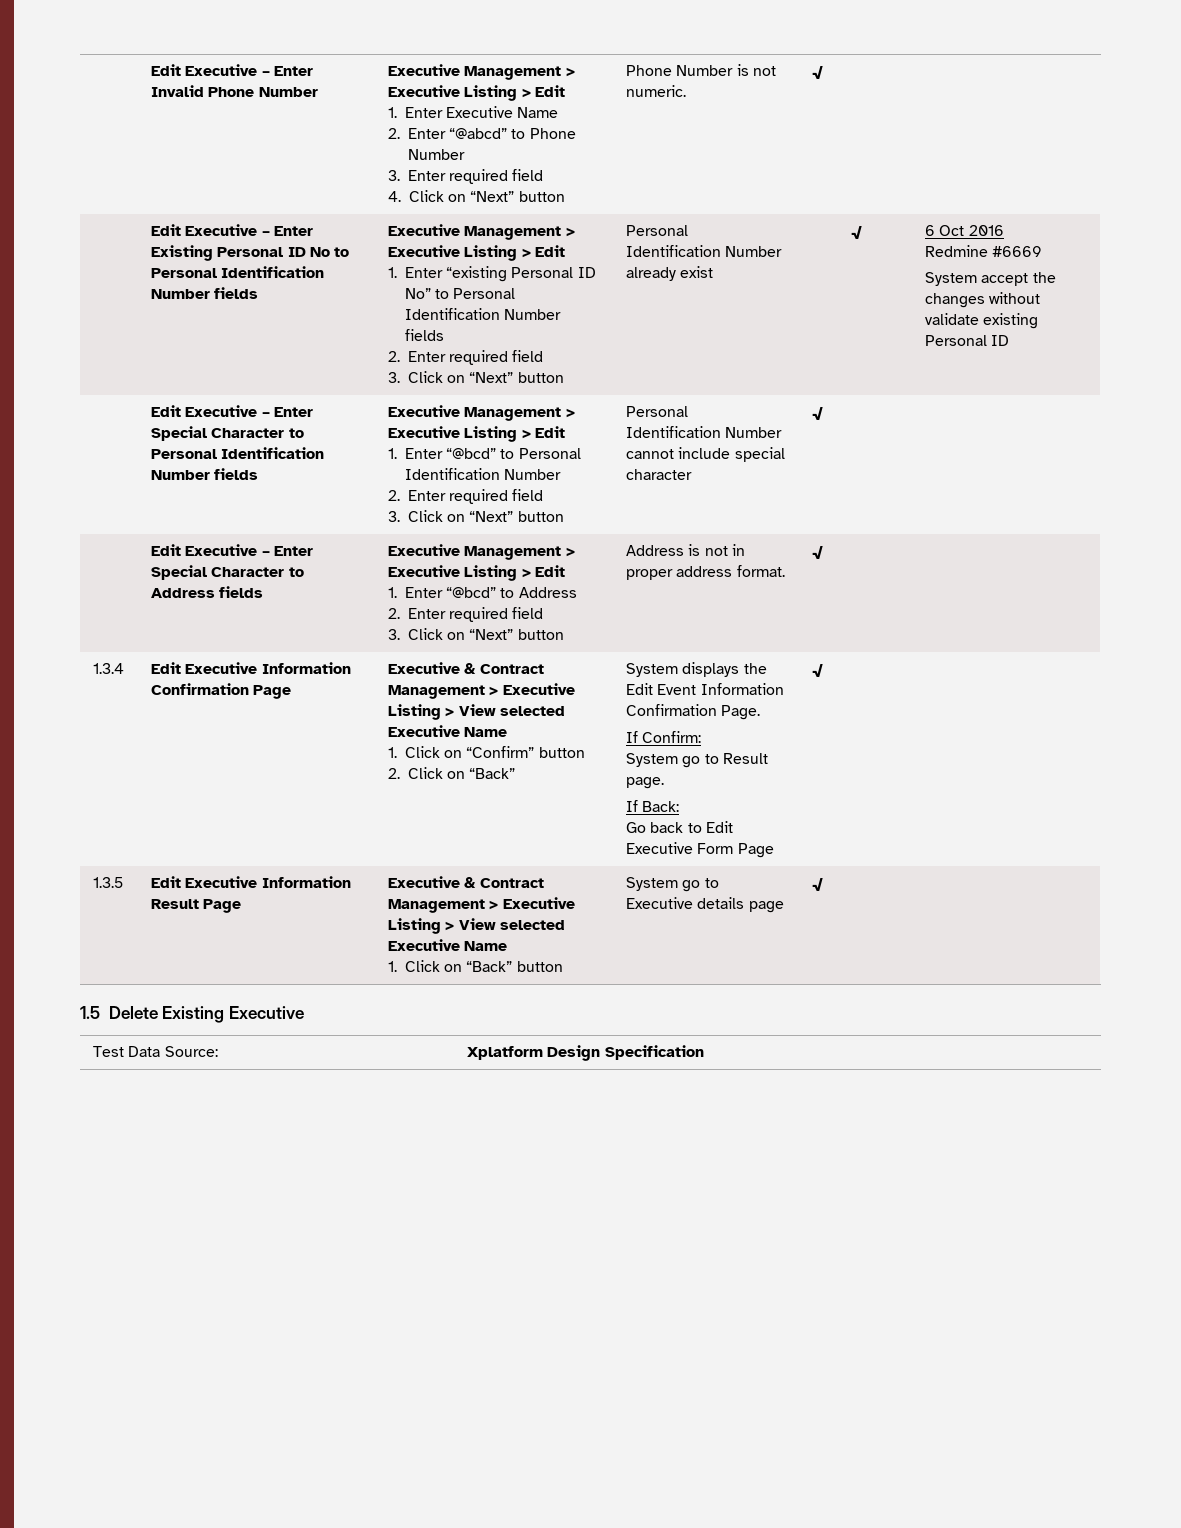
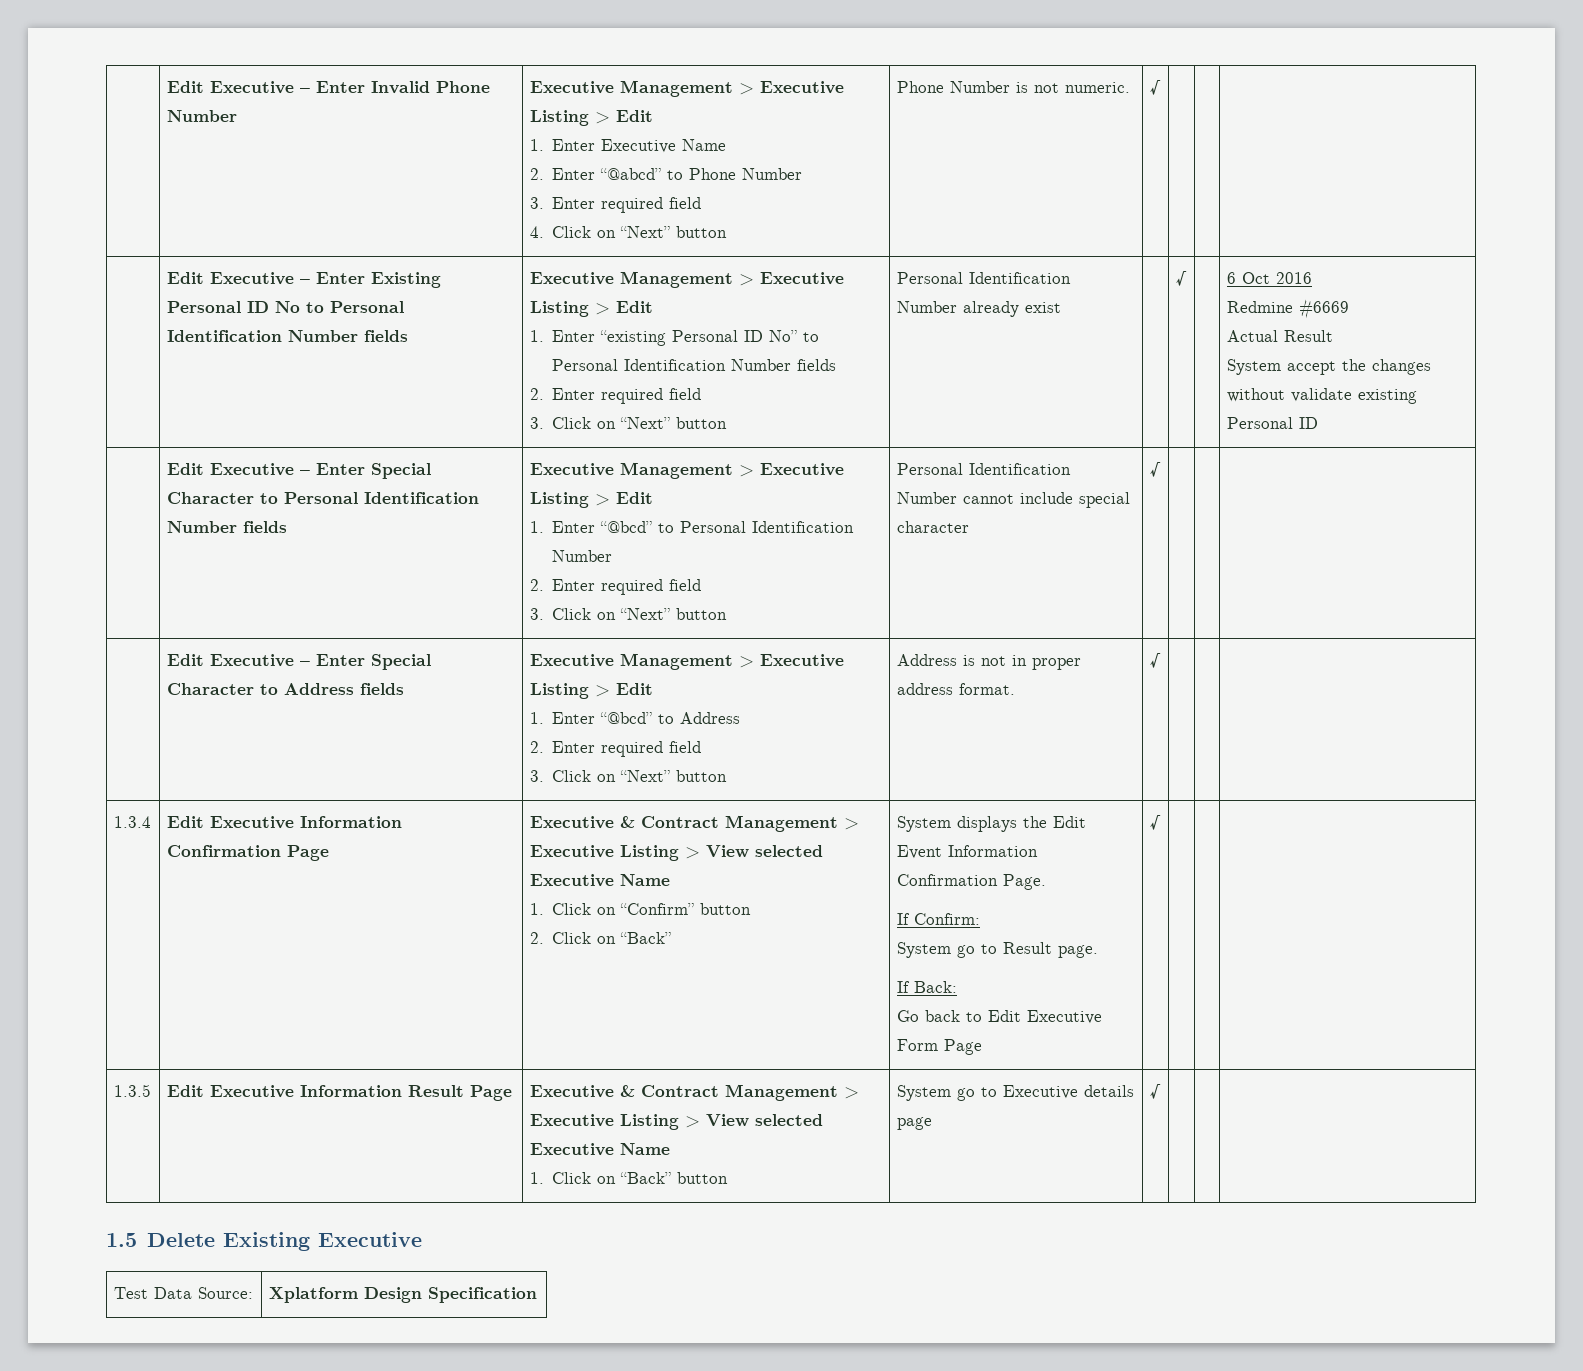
(1043, 251) none -> [1226,330,1333,342] // Actual Result

